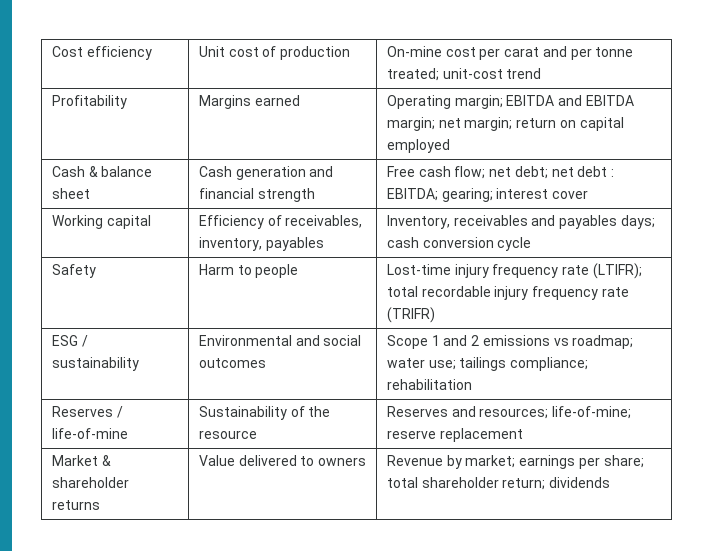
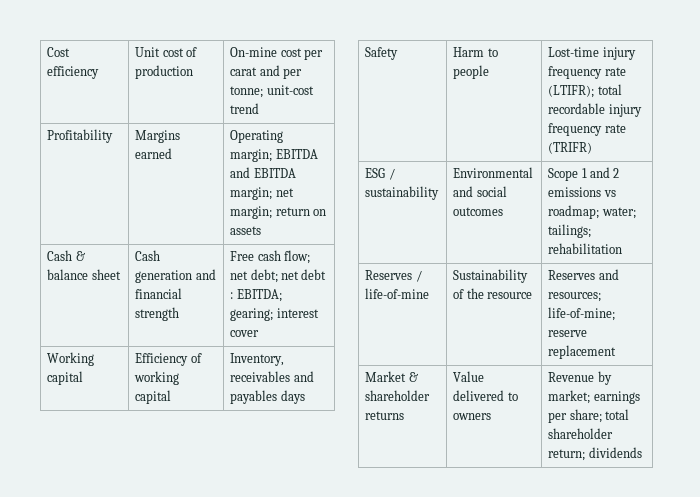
[595,47,634,57] [386,68,439,81] tonne treated; -> [230,86,264,98] tonne;
[579,117,624,131] [386,139,450,153] capital employed -> [230,226,262,235] assets
[285,215,363,228] [198,237,324,251] receivables, inventory, payables -> [134,371,180,385] [135,390,172,404] working capital
[620,215,655,229] [386,237,532,251] days; cash conversion cycle -> [280,390,305,404] days
[386,357,589,371] water use; tailings compliance; -> [601,207,636,219] [548,224,592,238] water; tailings;

